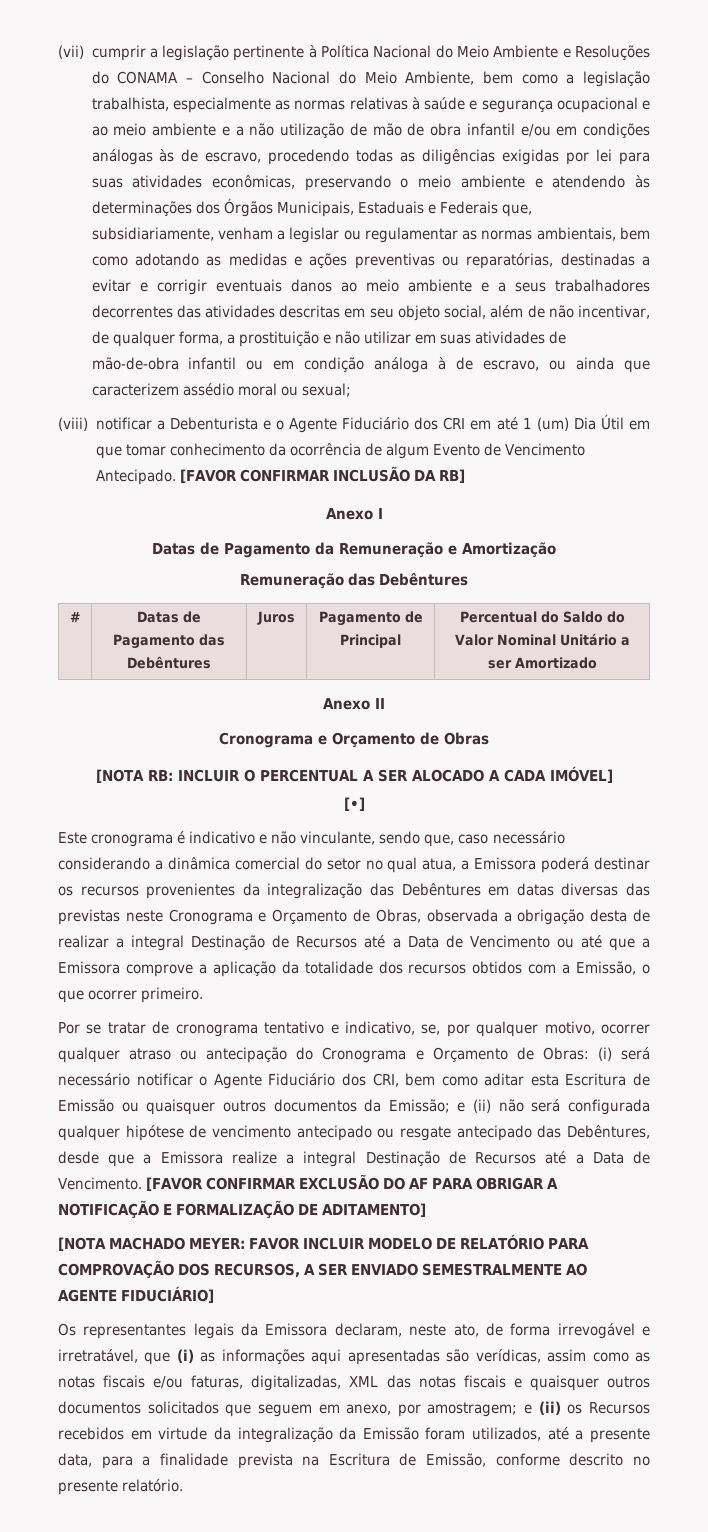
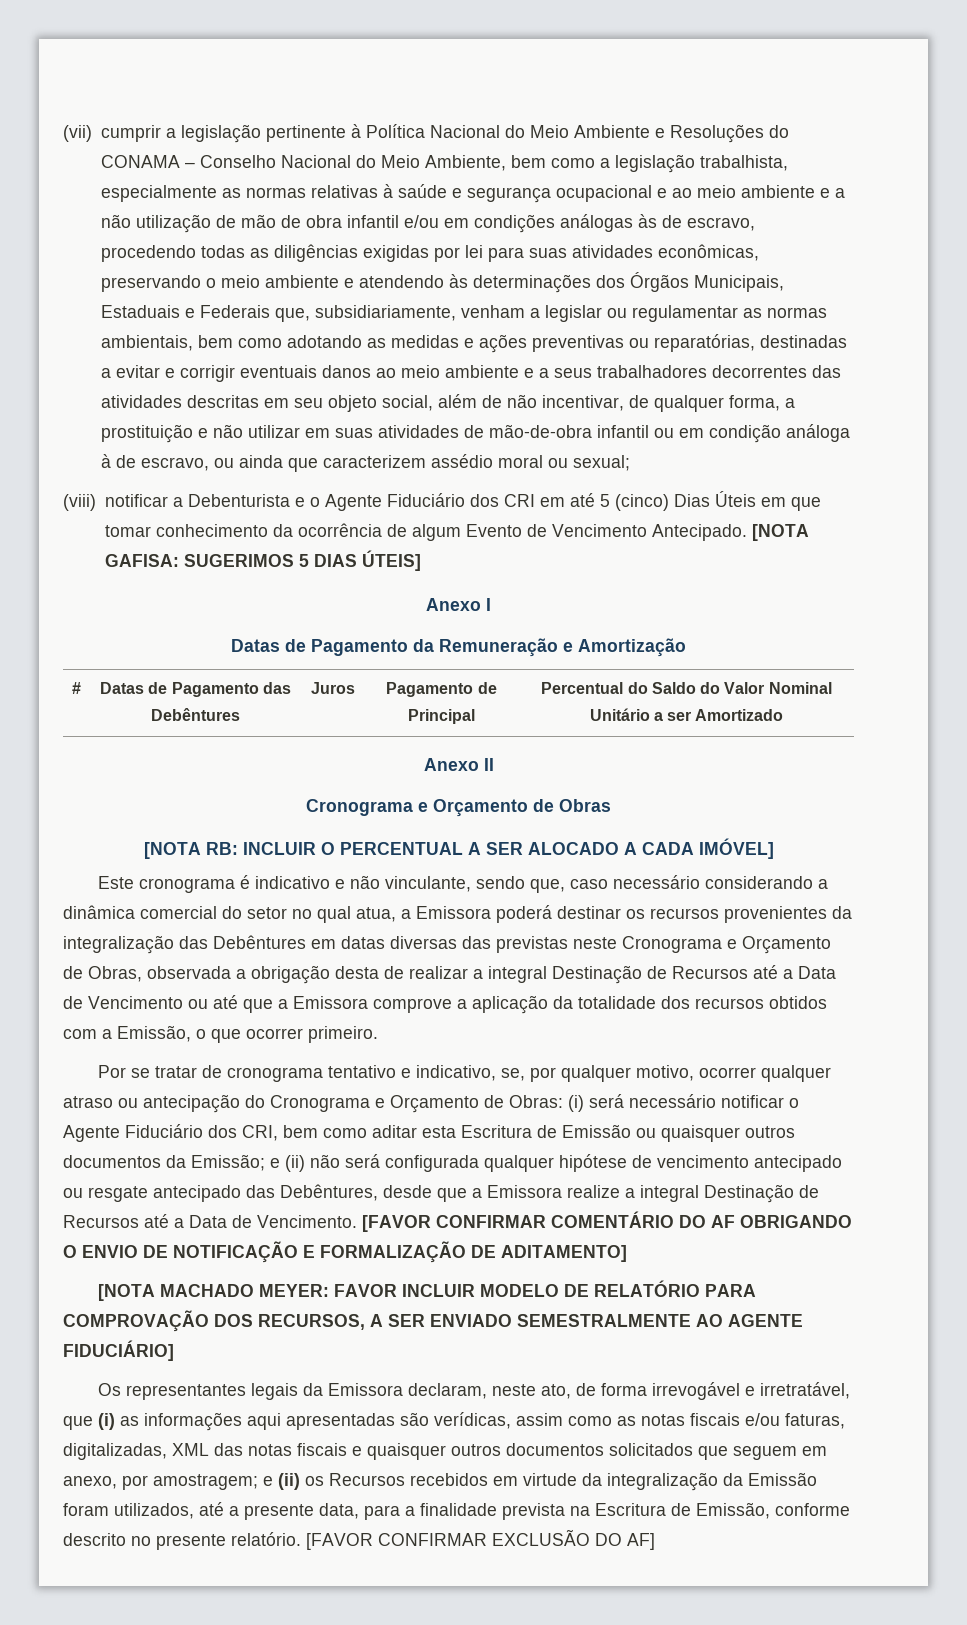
[522,414,624,431] 1 (um) Dia Útil -> [599,491,756,511] 5 (cinco) Dias Úteis
[179,466,465,483] [FAVOR CONFIRMAR INCLUSÃO DA RB] -> [751,524,809,541] [104,550,421,571] [NOTA GAFISA: SUGERIMOS 5 DIAS ÚTEIS]
[239,573,469,588] // Remuneração das Debêntures -> (686, 647) none
[343,797,365,811] // [•] -> (774, 848) none
[299,1174,380,1190] EXCLUSÃO -> [551,1211,674,1228] COMENTÁRIO
[432,1177,559,1190] PARA OBRIGAR A -> [740,1215,852,1228] [63,1245,168,1258] OBRIGANDO O ENVIO DE
(184, 1485) none -> [306,1529,655,1550] [FAVOR CONFIRMAR EXCLUSÃO DO AF]

